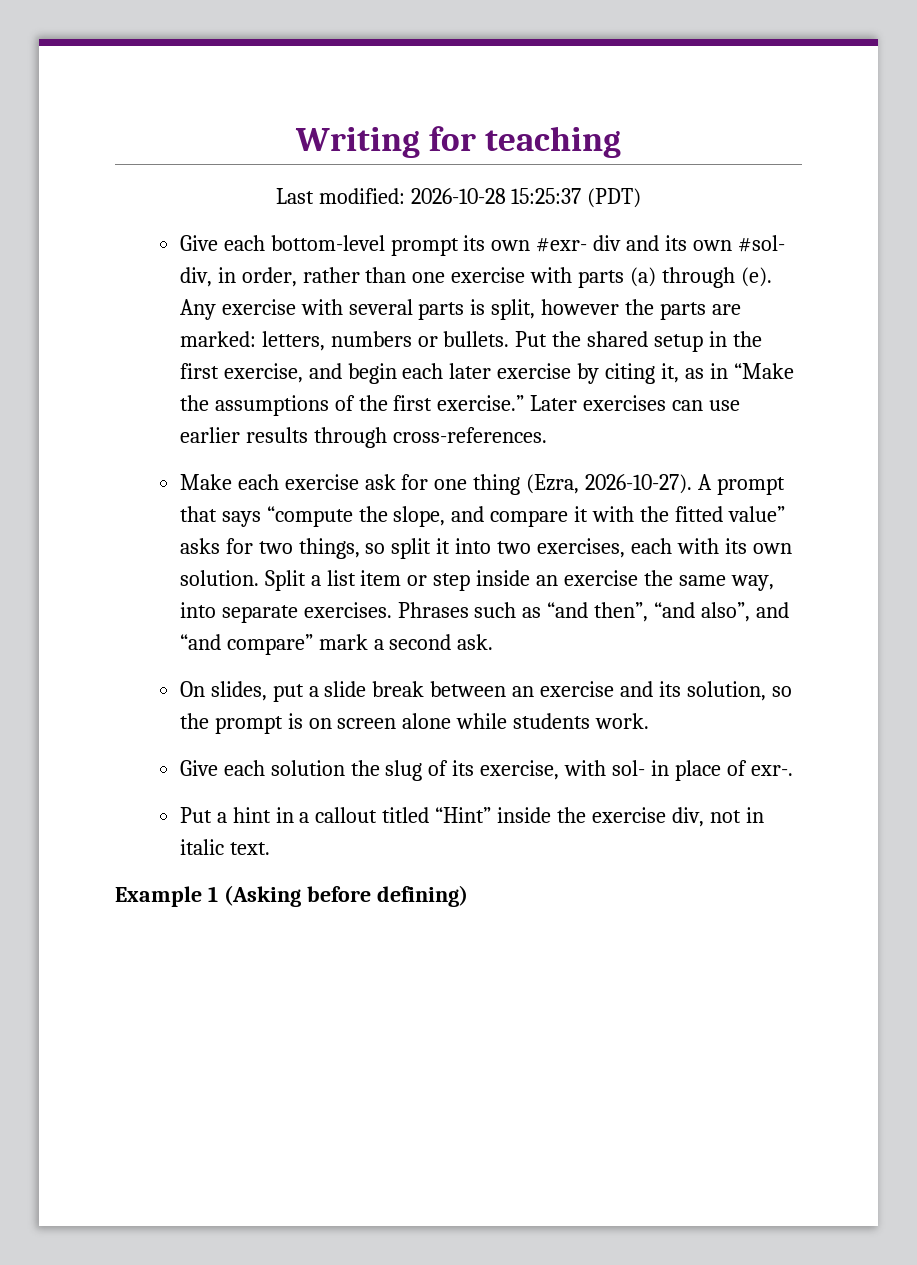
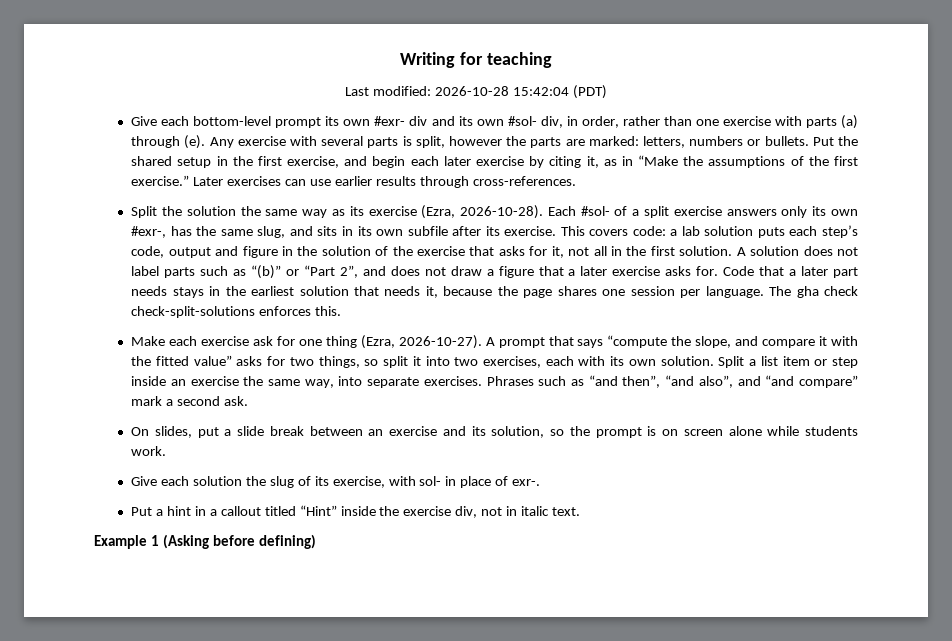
[511,188,582,204] 15:25:37 -> [512,87,569,96] 15:42:04
(547, 435) none -> [131,205,858,219] [131,225,859,238] [131,246,859,258] [131,265,858,279] [131,286,858,298] [131,306,342,318] // Split the solution the same way as its exercise (Ezra, 2026-10-28). Each #sol- of a split exercise answers only its own #exr-, has the same slug, and sits in its own subfile after its exercise. This covers code: a lab solution puts each step’s code, output and figure in the solution of the exercise that asks for it, not all in the first solution. A solution does not label parts such as “(b)” or “Part 2”, and does not draw a figure that a later exercise asks for. Code that a later part needs stays in the earliest solution that needs it, because the page shares one session per language. The gha check check-split-solutions enforces this.

